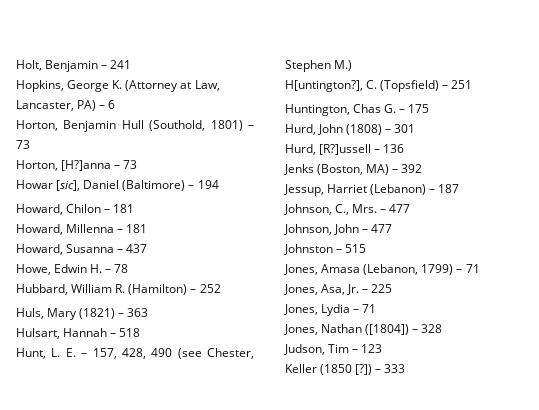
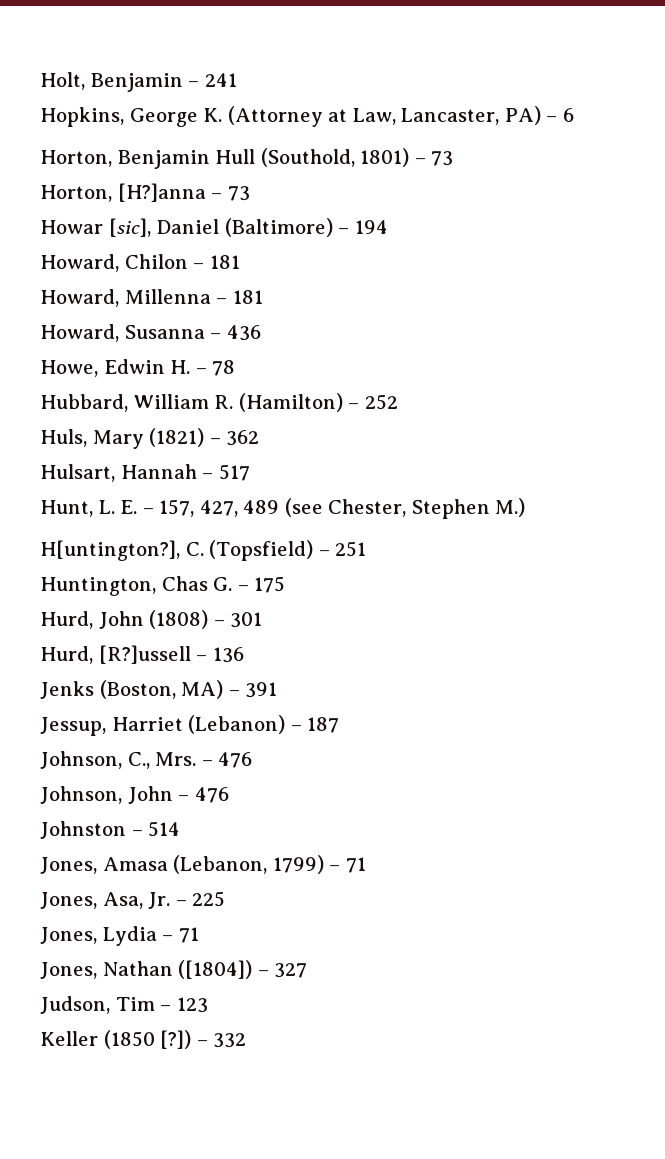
[126,244,148,253] 437 -> [226,325,261,341] 436
[127,308,149,317] 363 -> [226,430,260,446] 362
[119,328,141,337] 518 -> [218,464,250,481] 517
[121,348,173,359] 428, 490 -> [199,500,280,517] 427, 489
[401,164,423,173] 392 -> [245,682,278,698] 391
[389,204,411,213] 477 -> [218,752,253,768] 476
[371,224,393,233] 477 -> [194,787,229,803] 476
[345,244,367,253] 515 -> [148,821,181,837] 514
[421,324,443,333] 328 -> [274,963,308,978] 327
[384,364,406,373] 333 -> [213,1033,247,1048] 332

